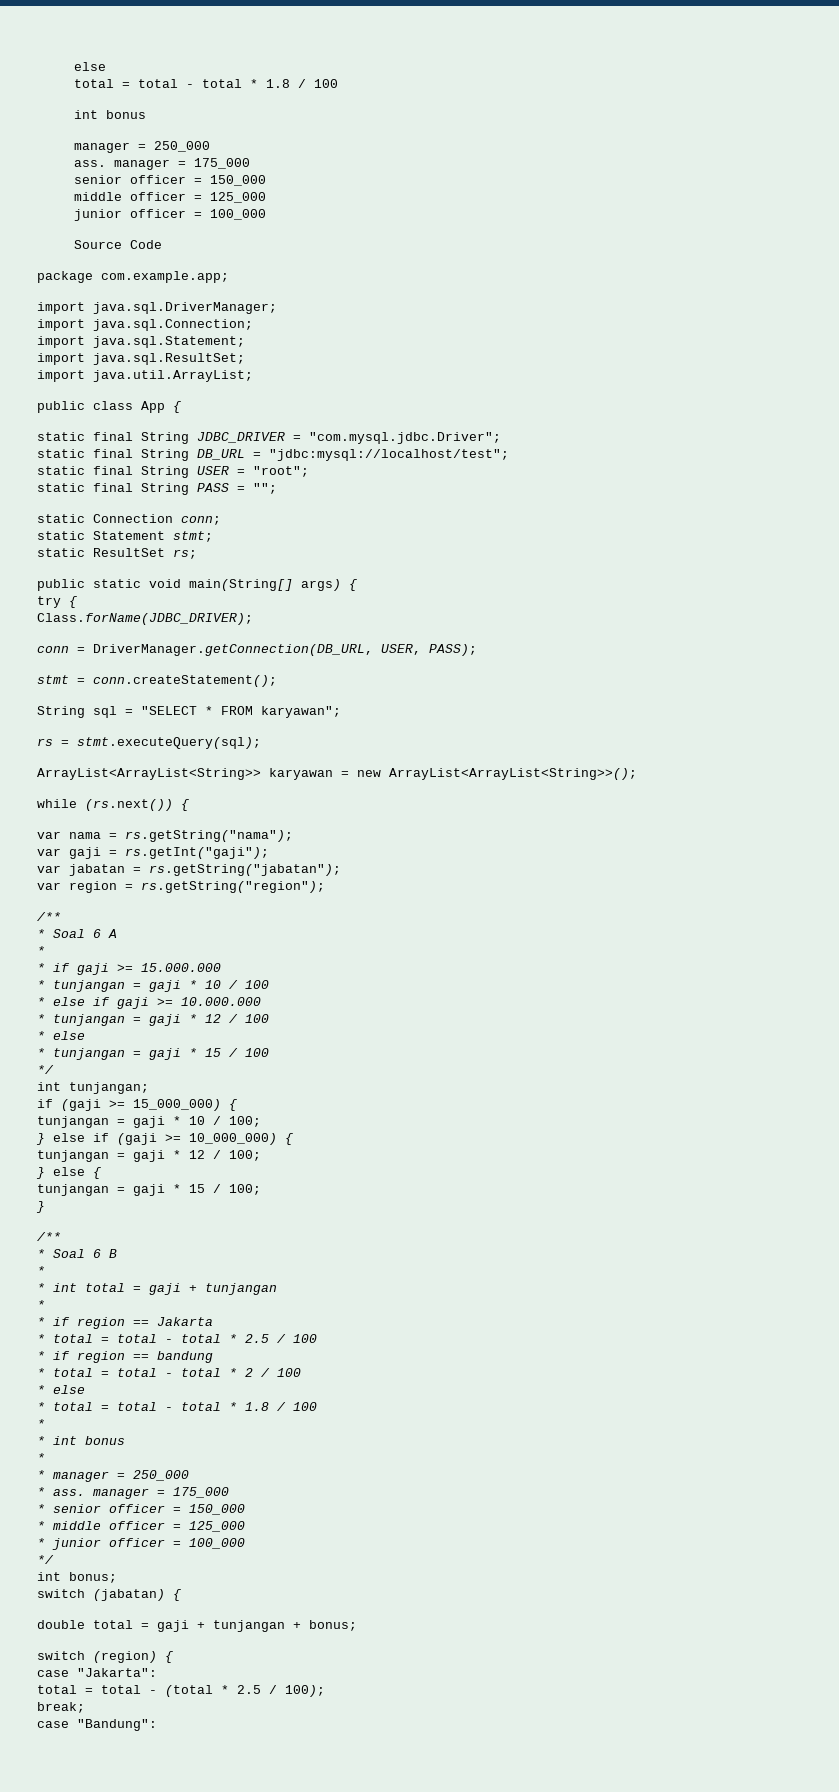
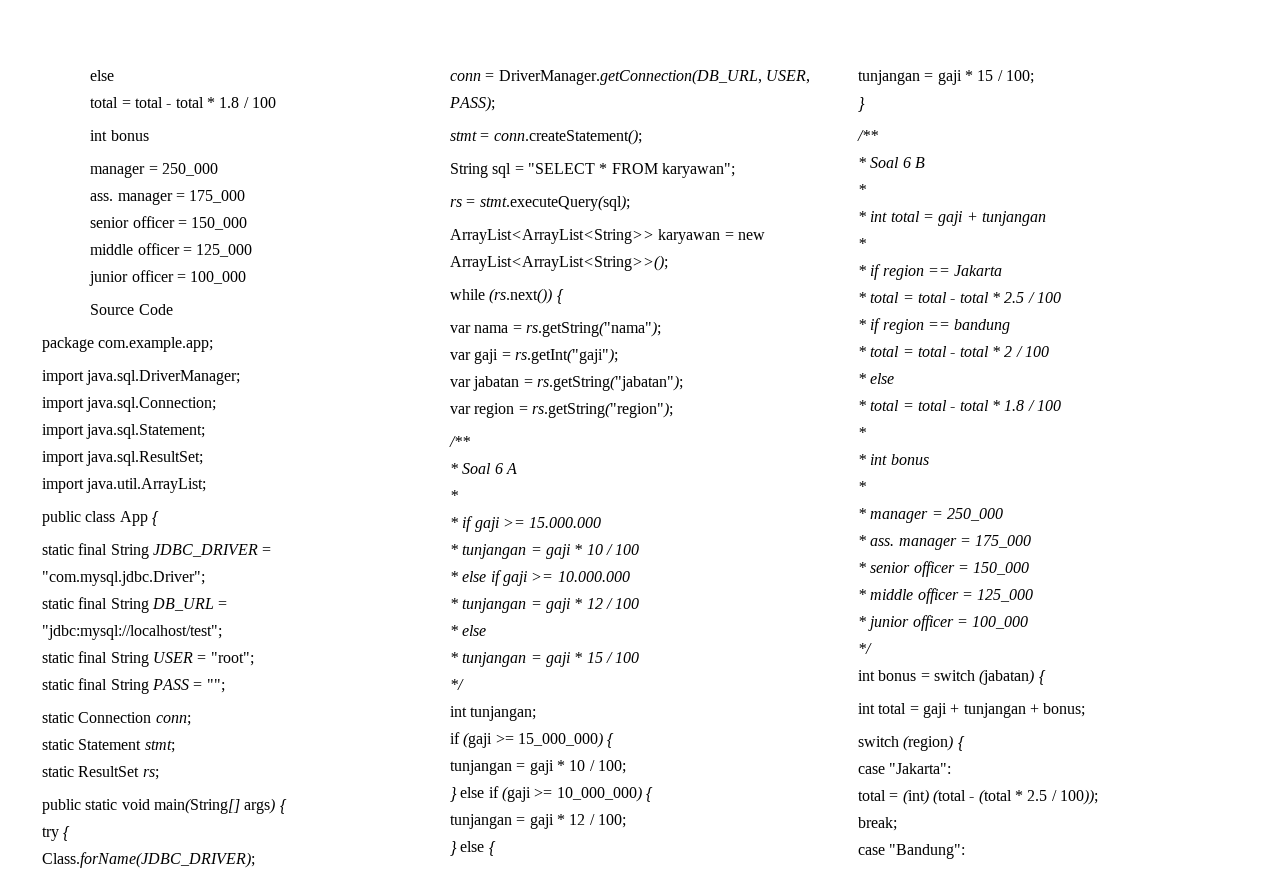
[69,1572,117,1583] bonus; // -> [878,670,930,681] bonus =
[37,1620,85,1629] double -> [858,703,875,714] int
[101,1685,141,1694] total -> [902,789,966,805] (int) (total
[285,1685,325,1697] 100); -> [1059,789,1098,805] 100));

